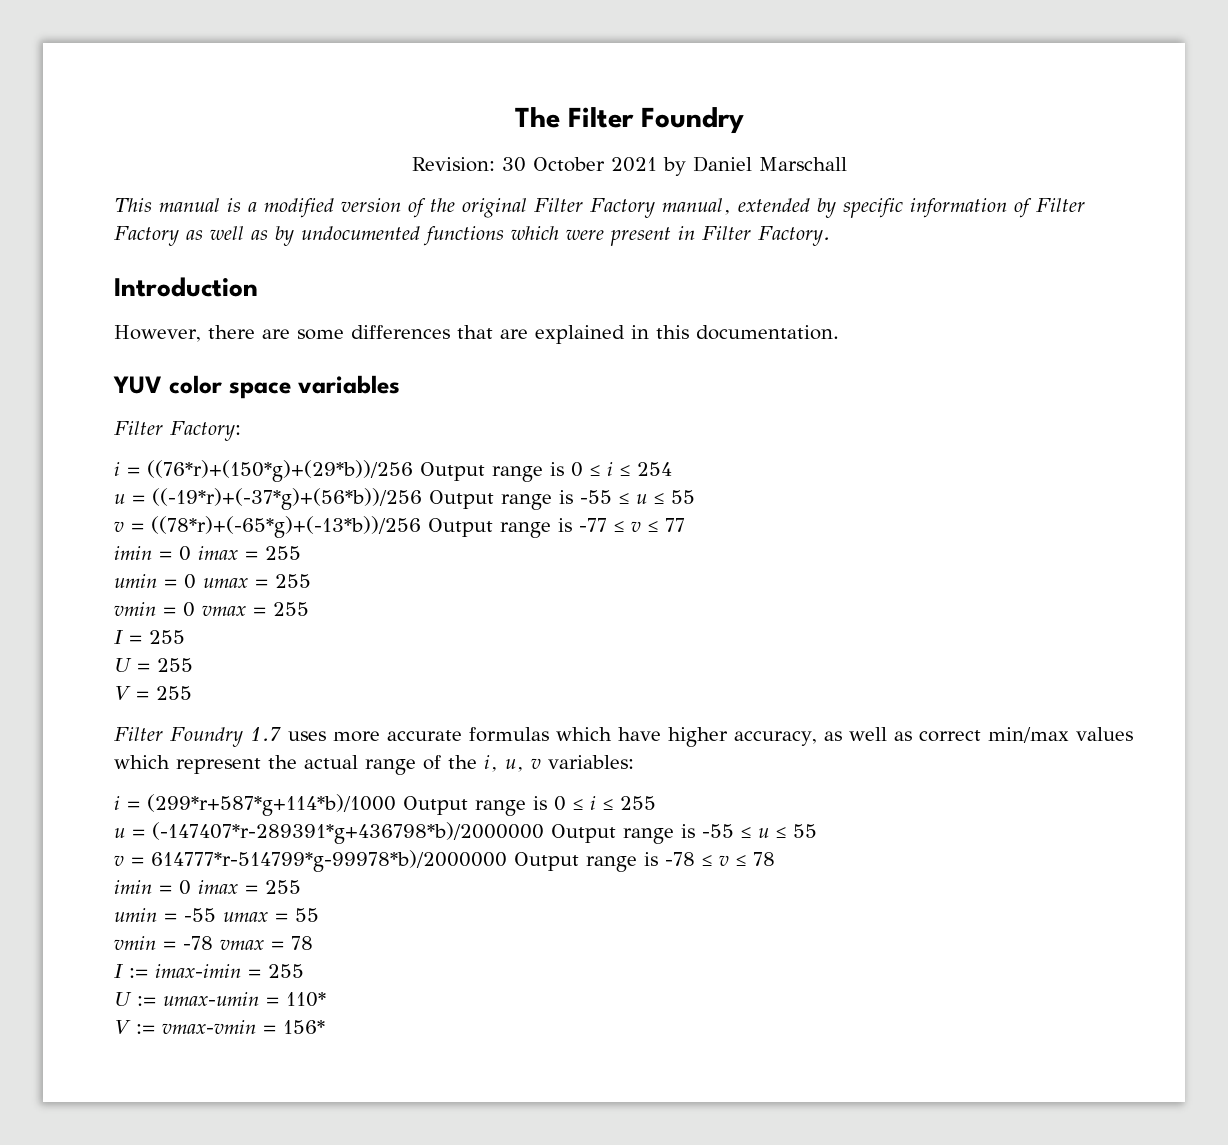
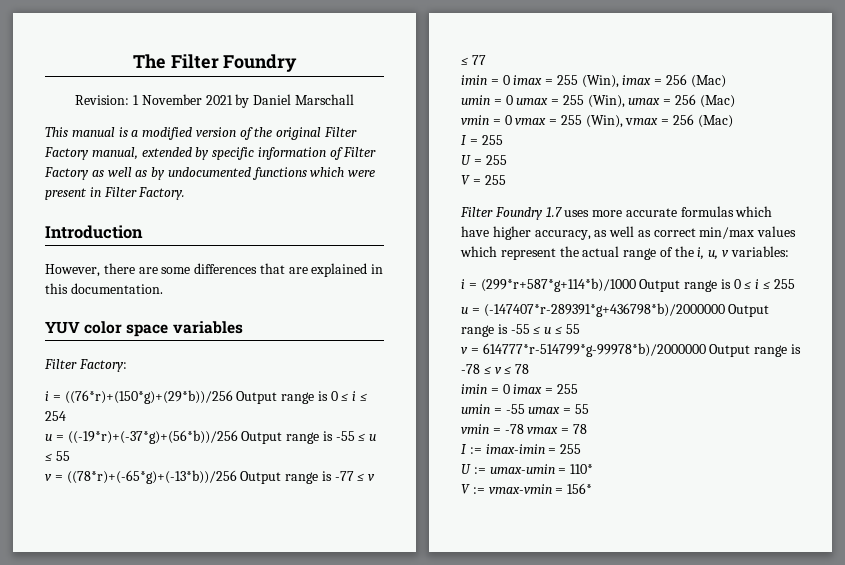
[502,157,605,172] 30 October -> [132,94,202,105] 1 November
(301, 553) none -> [581,74,726,88] (Win), imax = 256 (Mac)
(311, 581) none -> [587,94,735,108] (Win), umax = 256 (Mac)
(309, 609) none -> [585,114,733,128] (Win), vmax = 256 (Mac)

